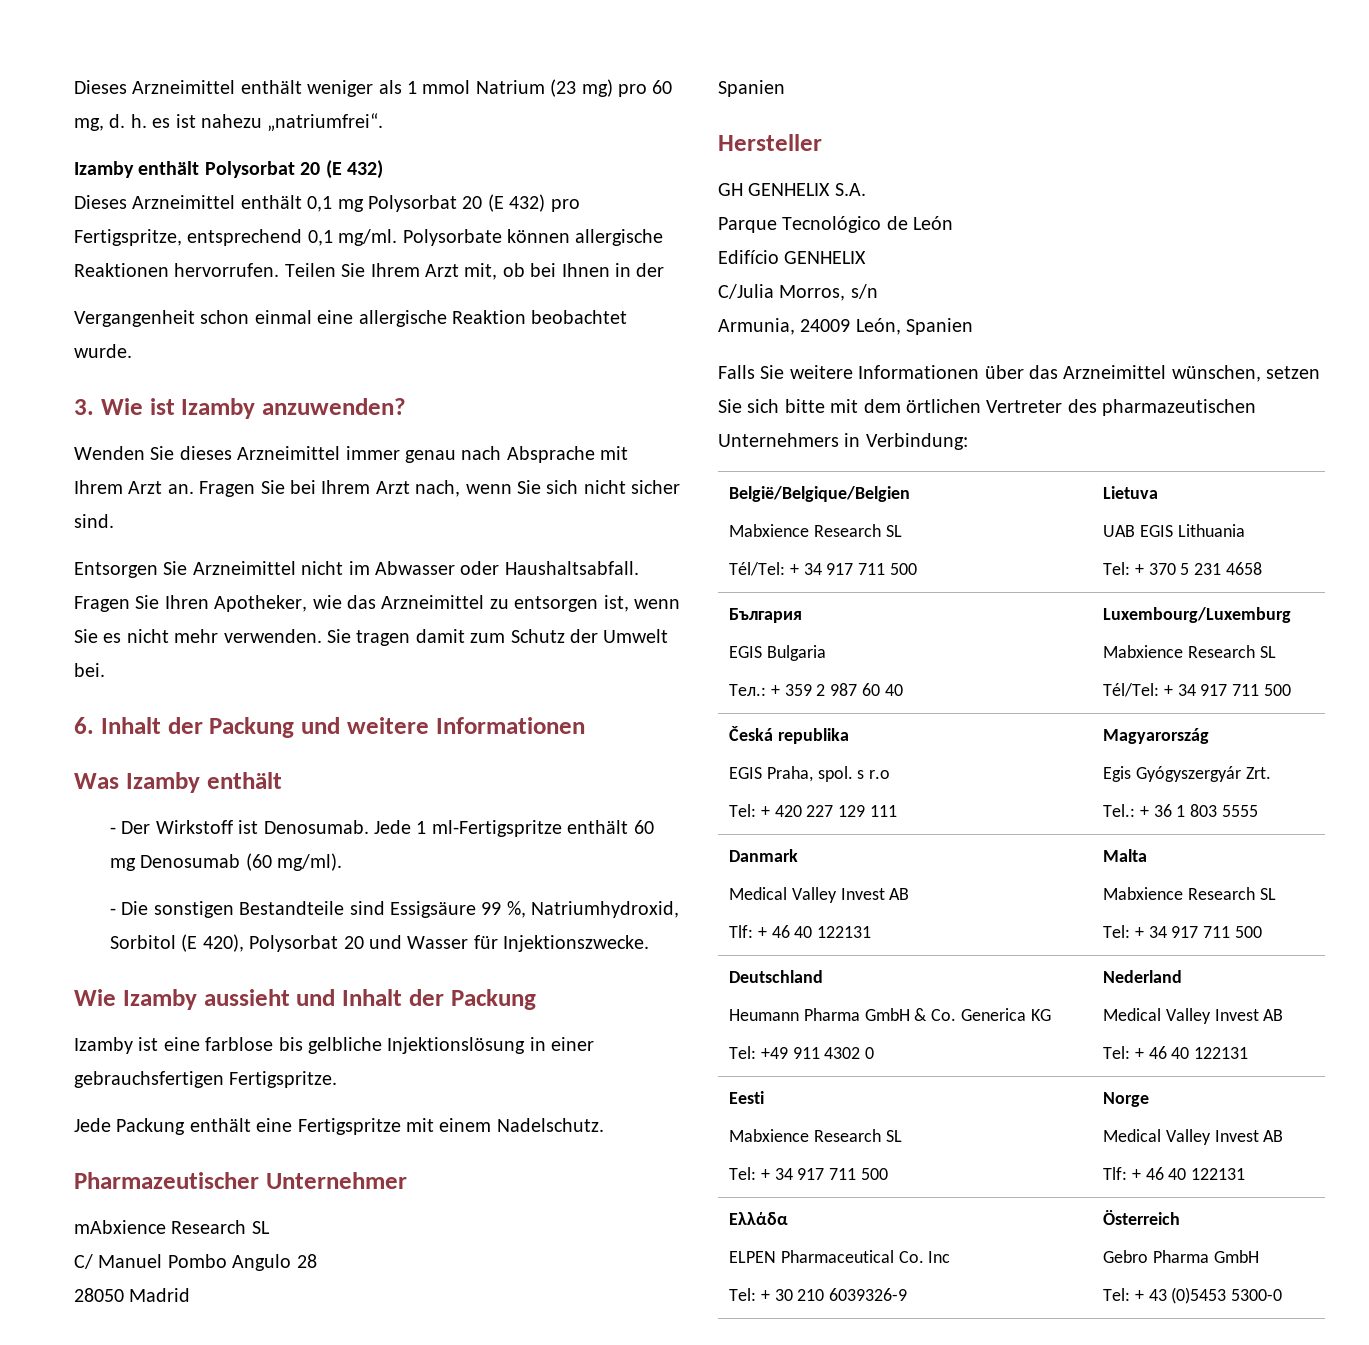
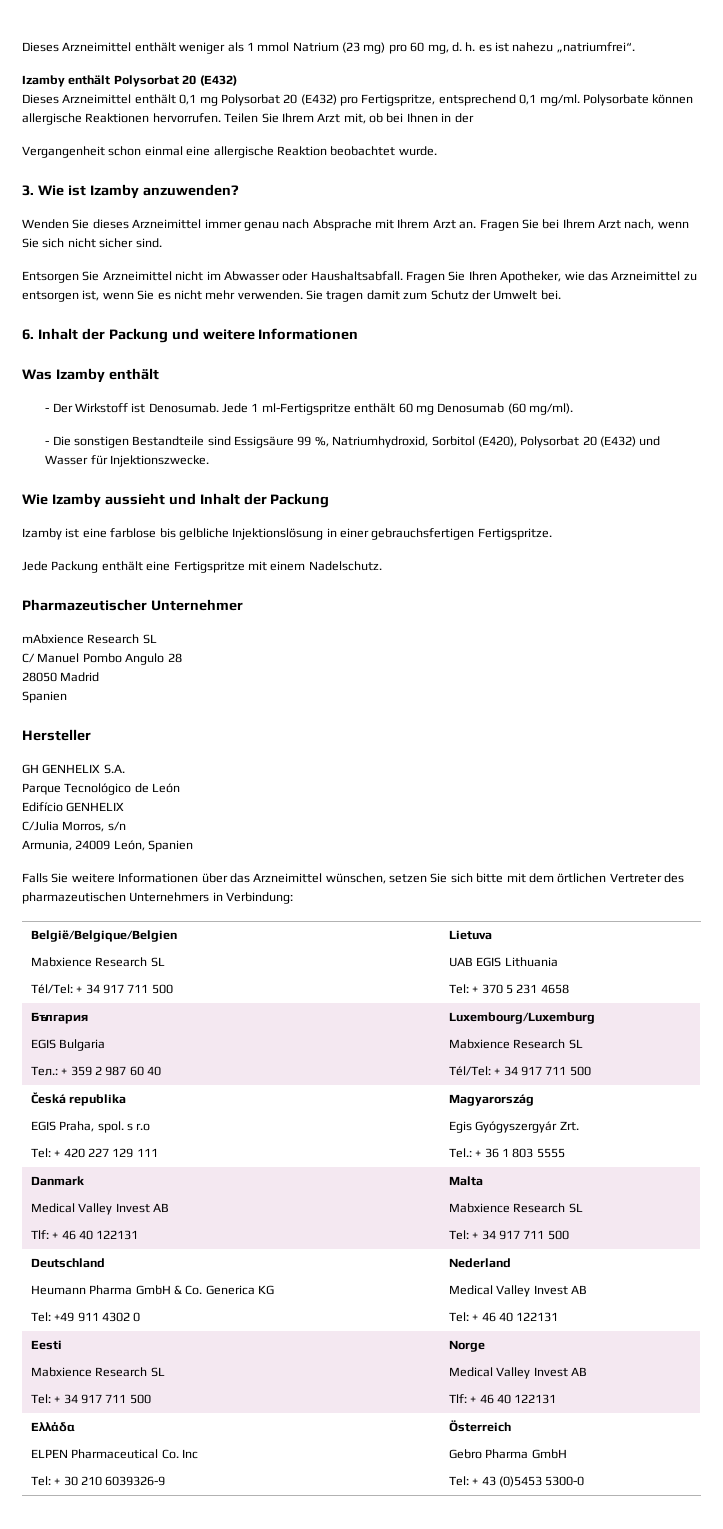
[325,160,383,179] (E 432) -> [199,75,237,86] (E432)
[487,194,546,212] (E 432) -> [300,94,337,105] (E432)
[181,934,364,952] (E 420), Polysorbat 20 -> [477,436,637,448] (E420), Polysorbat 20 (E432)

